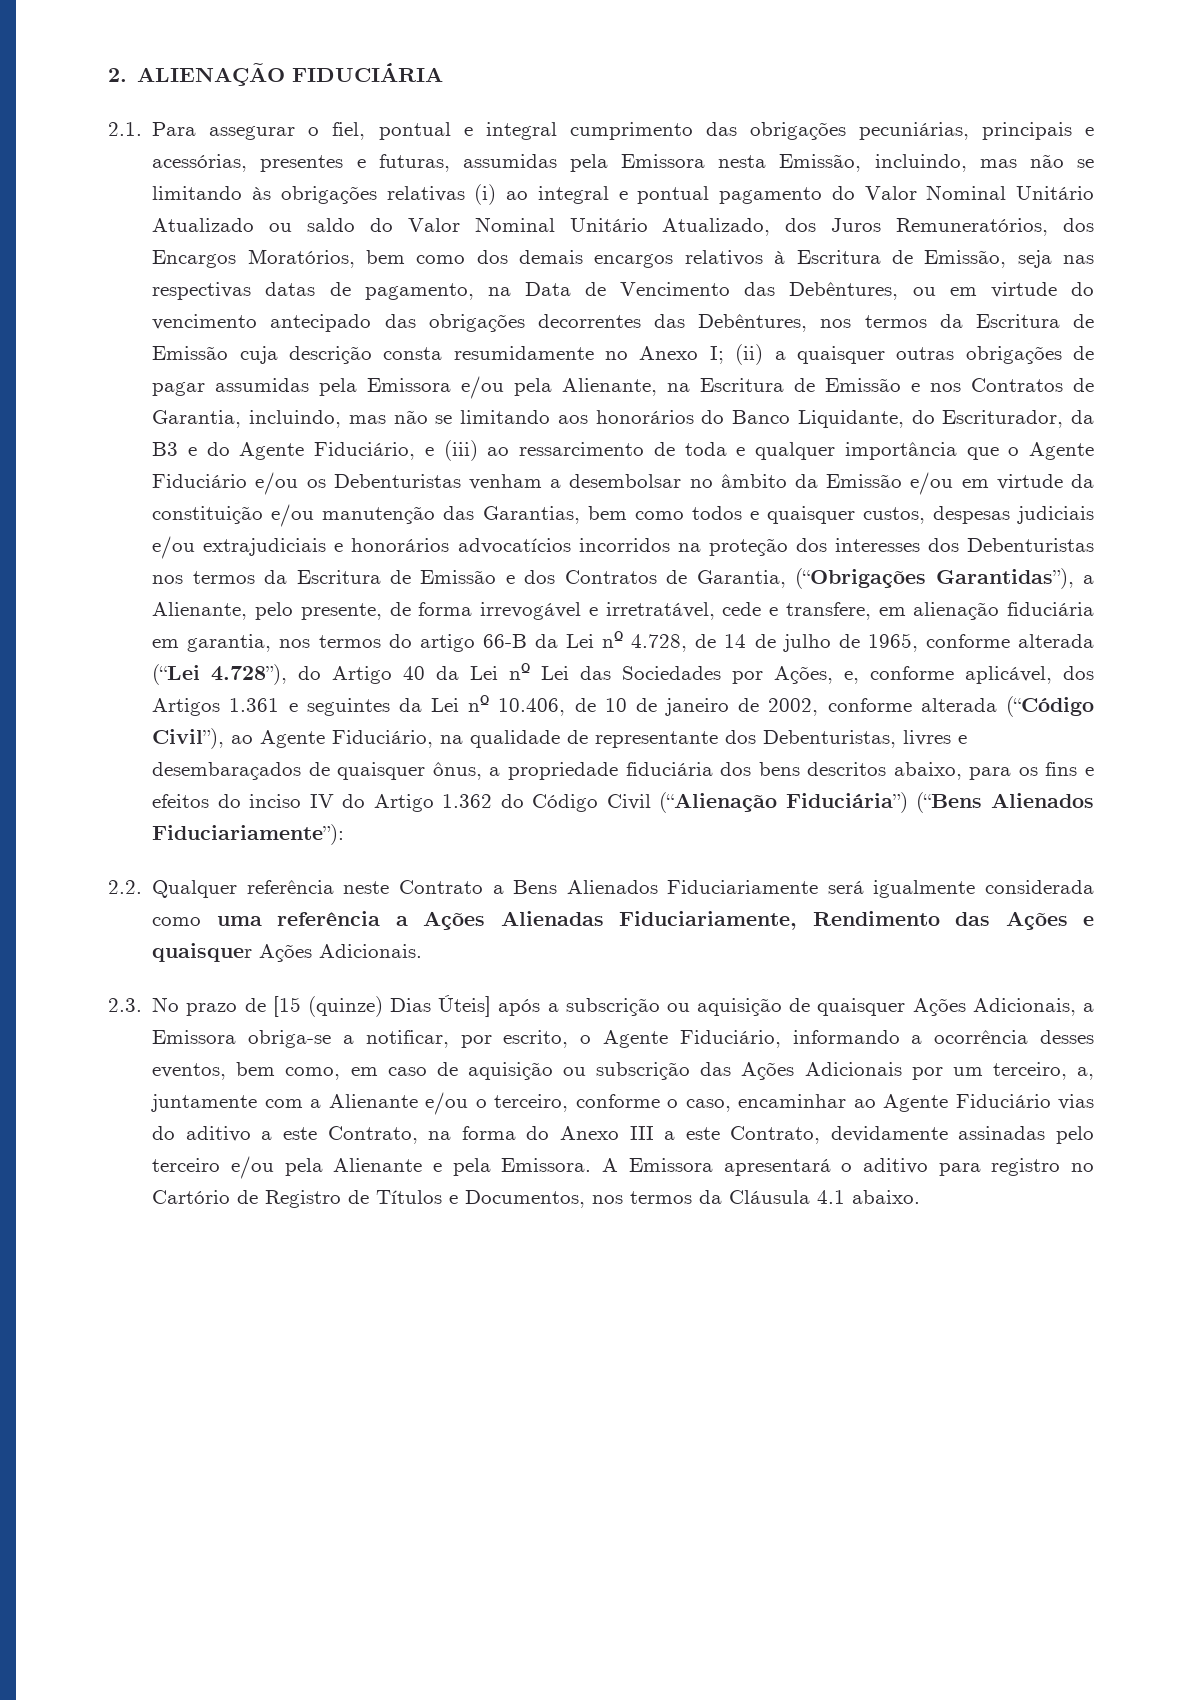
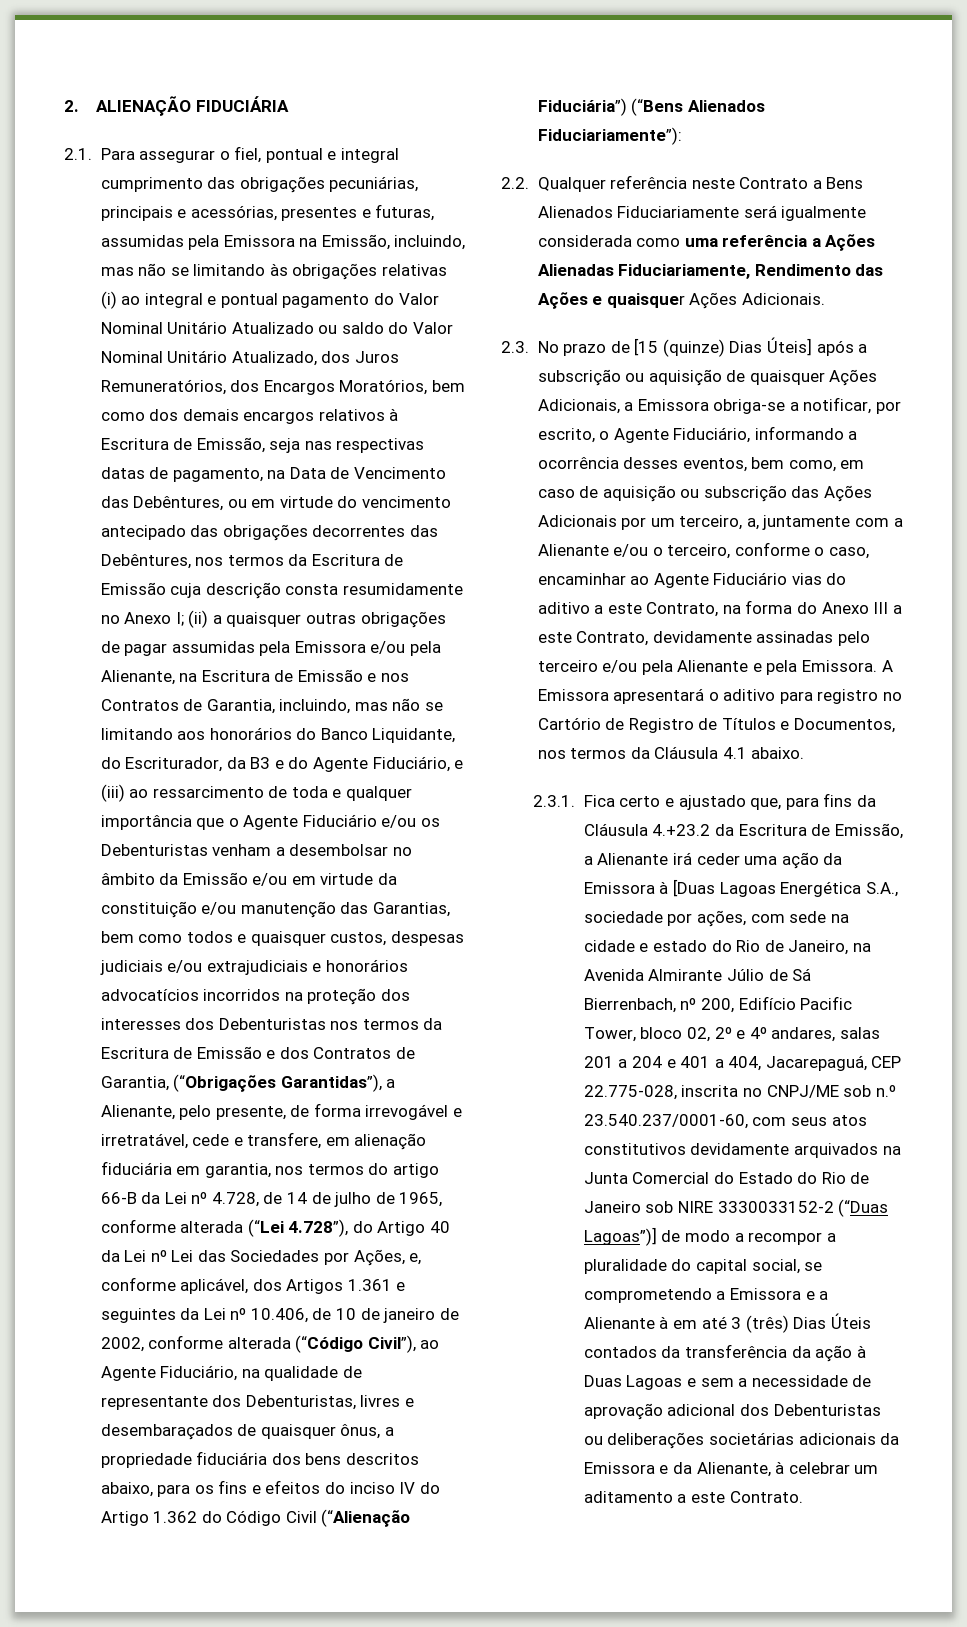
[718,155,767,168] nesta -> [299,238,318,247] na
(921, 1197) none -> [533,793,876,810] [583,823,903,839] [583,852,843,869] [583,879,898,897] [583,910,849,927] [583,940,871,955] [583,968,812,981] [583,996,853,1013] [583,1027,880,1042] [583,1055,902,1071] [583,1085,896,1100] [583,1114,867,1129] [583,1143,901,1158] [583,1172,870,1184] [583,1199,889,1217] [583,1227,836,1246] [583,1259,823,1274] [583,1288,829,1303] [583,1313,871,1333] [583,1344,866,1362] [583,1375,872,1390] [583,1403,881,1420] [583,1432,900,1449] [583,1461,879,1477] [583,1491,803,1503] // 2.3.1. Fica certo e ajustado que, para fins da Cláusula 4.+23.2 da Escritura de Emissão, a Alienante irá ceder uma ação da Emissora à [Duas Lagoas Energética S.A., sociedade por ações, com sede na cidade e estado do Rio de Janeiro, na Avenida Almirante Júlio de Sá Bierrenbach, nº 200, Edifício Pacific Tower, bloco 02, 2º e 4º andares, salas 201 a 204 e 401 a 404, Jacarepaguá, CEP 22.775-028, inscrita no CNPJ/ME sob n.º 23.540.237/0001-60, com seus atos constitutivos devidamente arquivados na Junta Comercial do Estado do Rio de Janeiro sob NIRE 3330033152-2 (“Duas Lagoas”)] de modo a recompor a pluralidade do capital social, se comprometendo a Emissora e a Alienante à em até 3 (três) Dias Úteis contados da transferência da ação à Duas Lagoas e sem a necessidade de aprovação adicional dos Debenturistas ou deliberações societárias adicionais da Emissora e da Alienante, à celebrar um aditamento a este Contrato.

